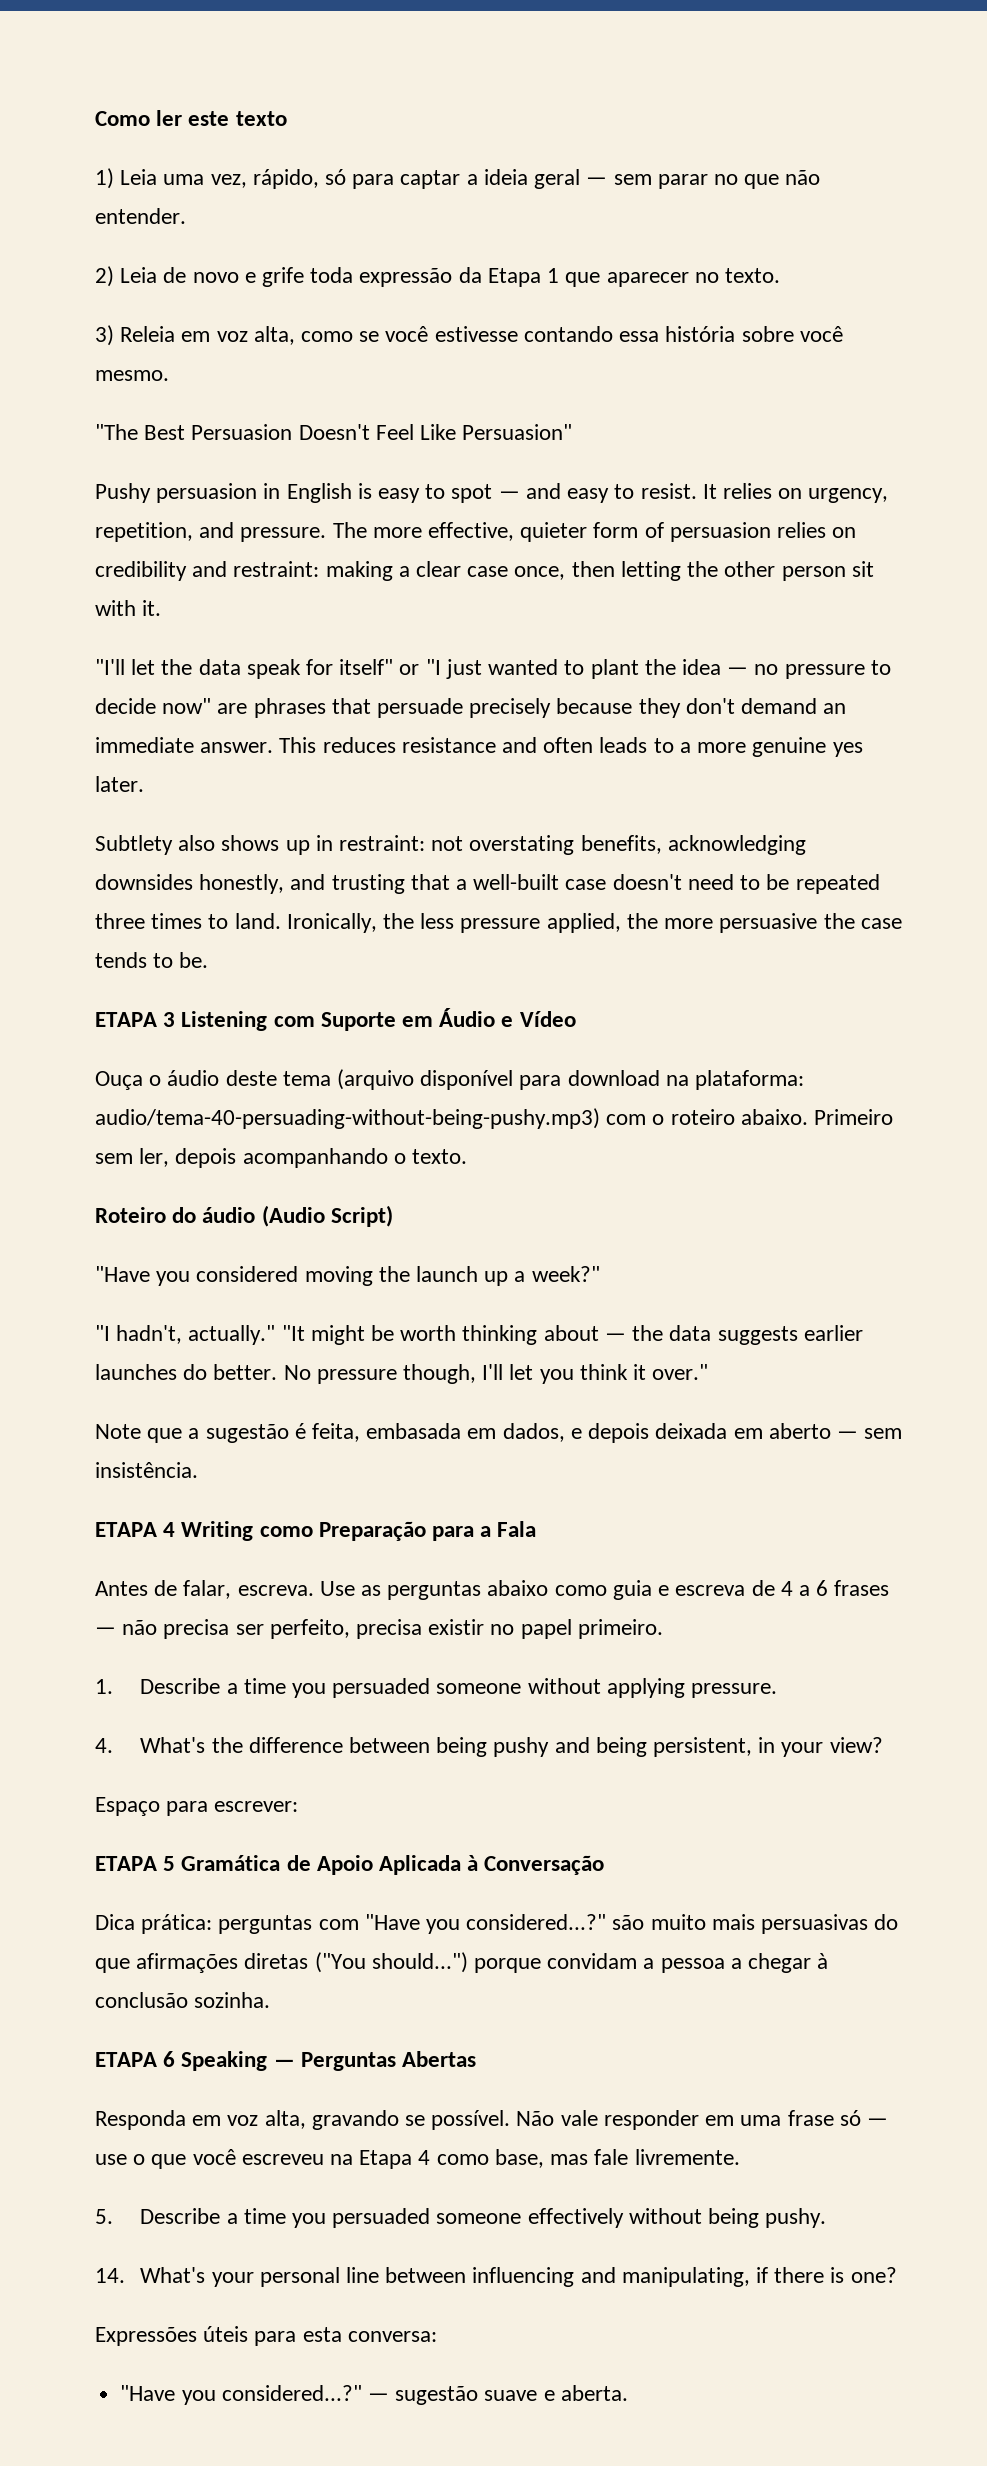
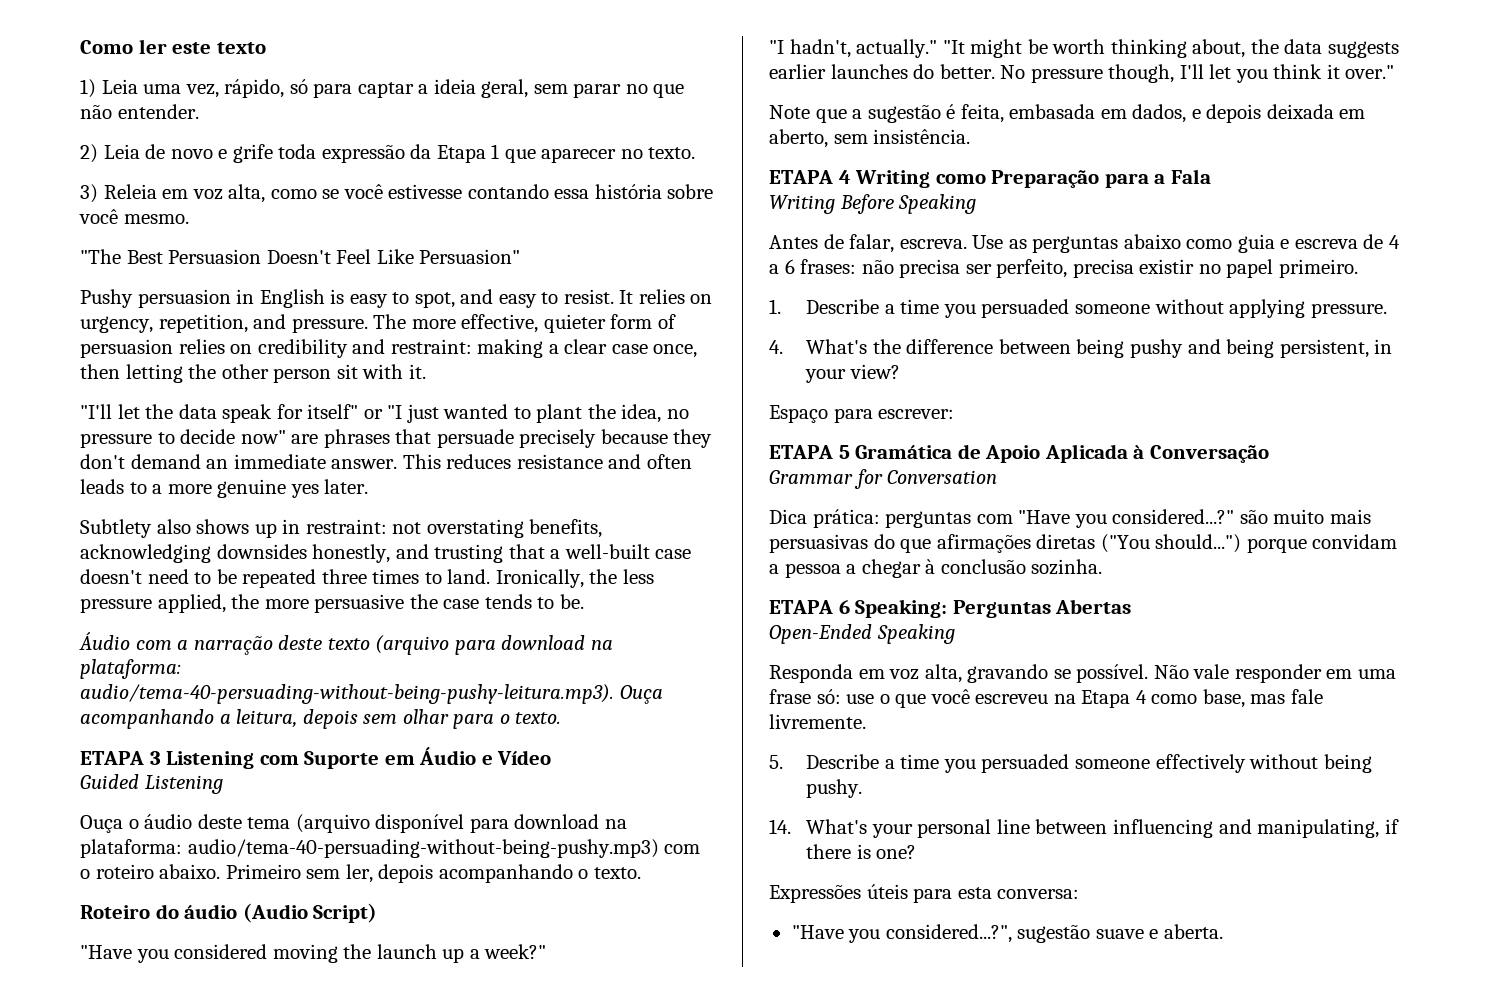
[534,169,608,189] geral — -> [481,79,529,98] geral,
[451,484,520,503] spot — -> [414,292,455,308] spot,
[681,659,749,675] idea — -> [621,404,662,423] idea,
(209, 960) none -> [79,632,613,655] [80,659,181,679] [80,684,663,704] [80,709,562,729] // Áudio com a narração deste texto (arquivo para download na plataforma: audio/tema-40-persuading-without-being-pushy-leitura.mp3). Ouça acompanhando a leitura, depois sem olhar para o texto.
(576, 1019) none -> [80,774,223,794] // Guided Listening
[543,1325,626,1341] about — -> [1192,39,1246,58] about,
[768,1423,858,1439] aberto — -> [769,129,828,148] aberto,
(537, 1529) none -> [769,194,977,214] // Writing Before Speaking
[834,1580,890,1596] [95,1627,116,1635] frases — -> [800,259,857,274] frases:
(605, 1865) none -> [769,469,998,489] // Grammar for Conversation
[181,2051,295,2071] Speaking — -> [855,599,948,618] Speaking:
(477, 2059) none -> [769,624,955,644] // Open-Ended Speaking
[839,2110,888,2126] só — -> [816,689,841,704] só:
[221,2385,389,2401] considered...?" — -> [885,924,1012,943] considered...?",

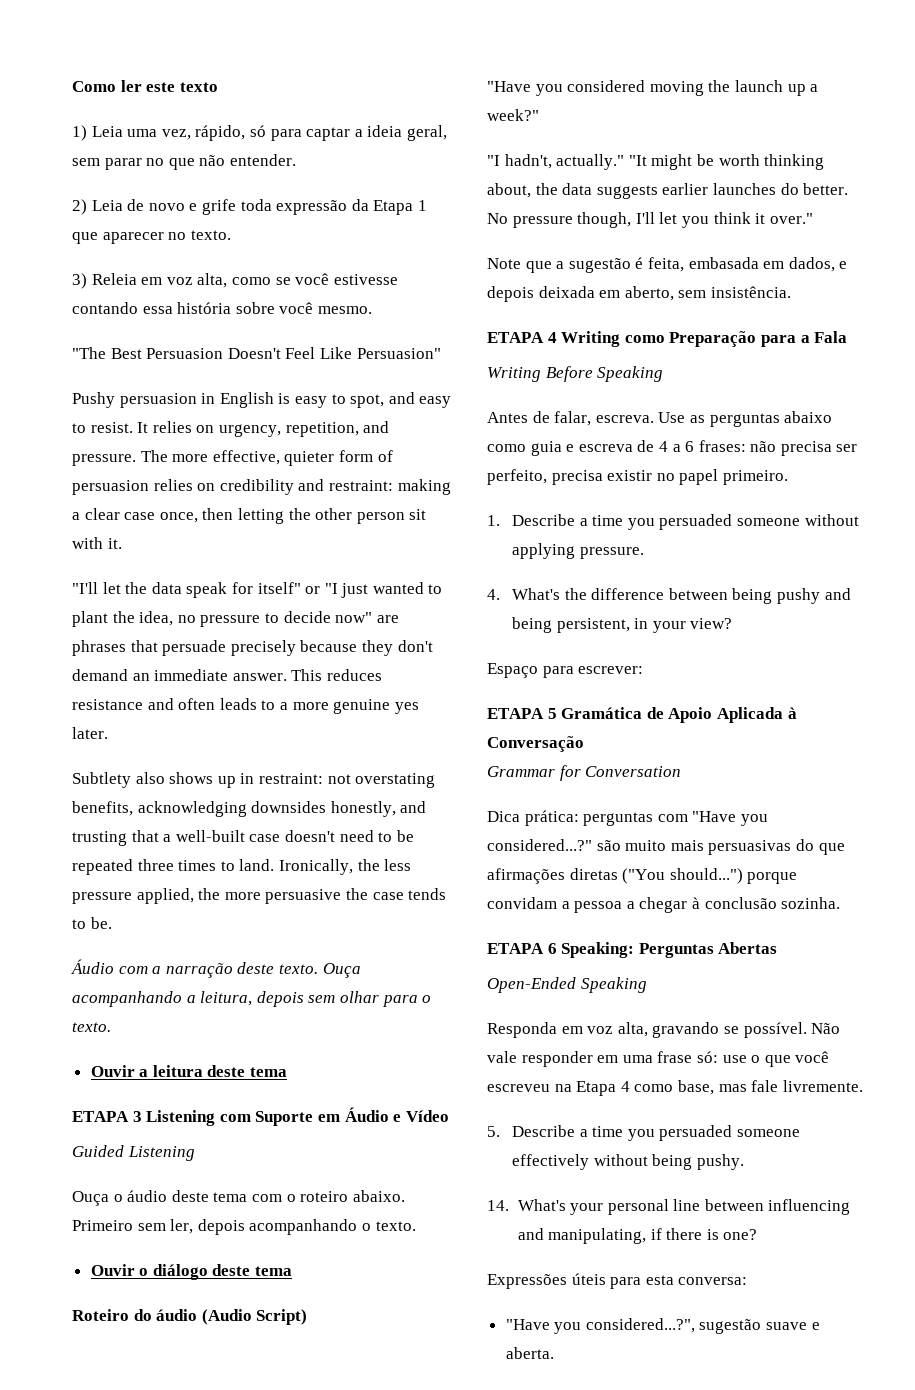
[327,635,613,655] [80,659,181,679] [80,684,614,704] texto (arquivo para download na plataforma: audio/tema-40-persuading-without-being-pushy-leitura.mp3). -> [278,964,318,974] texto.
(562, 718) none -> [90,1065,288,1077] // Ouvir a leitura deste tema
[295,814,627,833] [80,839,659,858] (arquivo disponível para download na plataforma: audio/tema-40-persuading-without-being-pushy.mp3) -> (248, 1197) none
(641, 873) none -> [90,1264,293,1280] // Ouvir o diálogo deste tema

